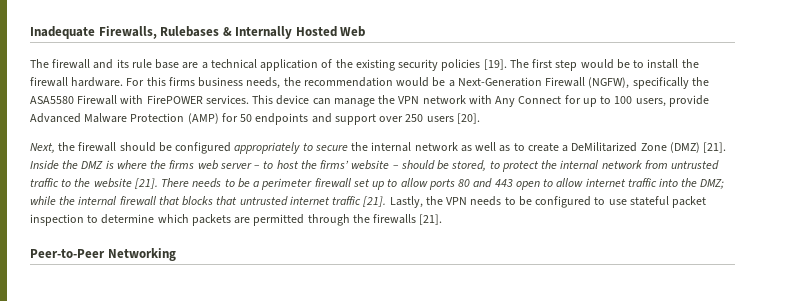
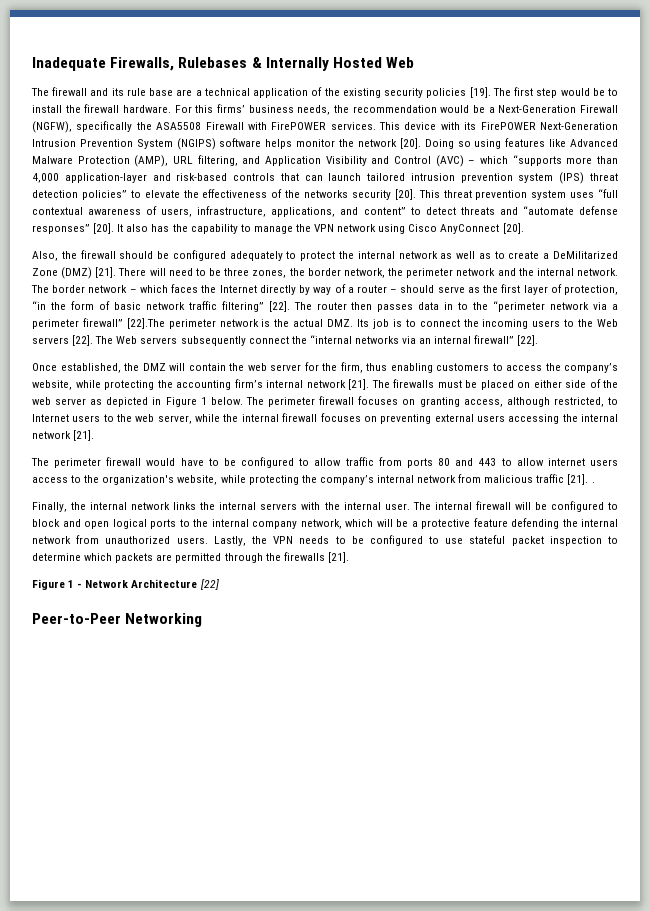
[168,77,195,86] firms -> [216,104,245,113] firms’
[30,96,74,104] ASA5580 -> [156,122,202,130] ASA5508
[312,95,709,107] [30,113,454,125] can manage the VPN network with Any Connect for up to 100 users, provide Advanced Malware Protection (AMP) for 50 endpoints and support over 250 users -> [440,122,618,130] [32,138,619,150] [32,155,618,167] [32,172,618,184] [32,189,618,200] [32,206,619,217] [32,223,500,234] with its FirePOWER Next-Generation Intrusion Prevention System (NGIPS) software helps monitor the network [20]. Doing so using features like Advanced Malware Protection (AMP), URL filtering, and Application Visibility and Control (AVC) – which “supports more than 4,000 application-layer and risk-based controls that can launch tailored intrusion prevention system (IPS) threat detection policies” to elevate the effectiveness of the networks security [20]. This threat prevention system uses “full contextual awareness of users, infrastructure, applications, and content” to detect threats and “automate defense responses” [20]. It also has the capability to manage the VPN network using Cisco AnyConnect
[30,143,55,153] Next, -> [32,251,58,261] Also,
[234,142,348,154] appropriately to secure -> [229,251,336,261] adequately to protect
[30,160,720,172] [30,178,725,190] [30,196,387,207] Inside the DMZ is where the firms web server – to host the firms’ website – should be stored, to protect the internal network from untrusted traffic to the website [21]. There needs to be a perimeter firewall set up to allow ports 80 and 443 open to allow internet traffic into the DMZ; while the internal firewall that blocks that untrusted internet traffic [21]. -> [118,268,618,278] [31,284,619,295] [32,301,618,312] [32,318,619,329] [32,335,539,346] [32,362,618,373] [32,379,618,390] [32,396,618,407] [32,413,619,424] [32,430,95,441] [31,457,618,468] [32,474,595,485] [32,501,618,512] [32,518,618,529] [32,535,208,544] There will need to be three zones, the border network, the perimeter network and the internal network. The border network – which faces the Internet directly by way of a router – should serve as the first layer of protection, “in the form of basic network traffic filtering” [22]. The router then passes data in to the “perimeter network via a perimeter firewall” [22].The perimeter network is the actual DMZ. Its job is to connect the incoming users to the Web servers [22]. The Web servers subsequently connect the “internal networks via an internal firewall” [22]. // Once established, the DMZ will contain the web server for the firm, thus enabling customers to access the company’s website, while protecting the accounting firm’s internal network [21]. The firewalls must be placed on either side of the web server as depicted in Figure 1 below. The perimeter firewall focuses on granting access, although restricted, to Internet users to the web server, while the internal firewall focuses on preventing external users accessing the internal network [21]. // The perimeter firewall would have to be configured to allow traffic from ports 80 and 443 to allow internet users access to the organization's website, while protecting the company’s internal network from malicious traffic [21]. . // Finally, the internal network links the internal servers with the internal user. The internal firewall will be configured to block and open logical ports to the internal company network, which will be a protective feature defending the internal network from unauthorized users.
(443, 219) none -> [32,579,219,590] // Figure 1 - Network Architecture [22]

